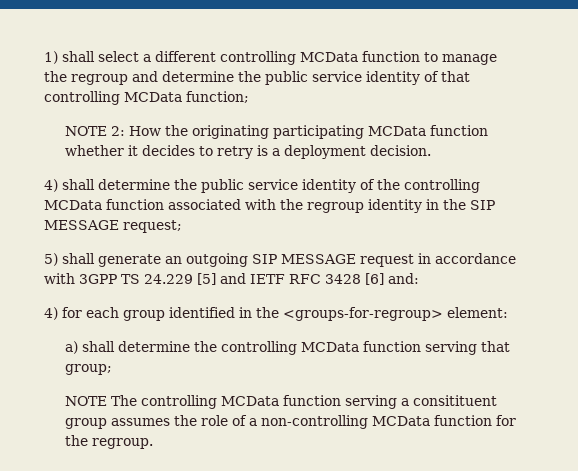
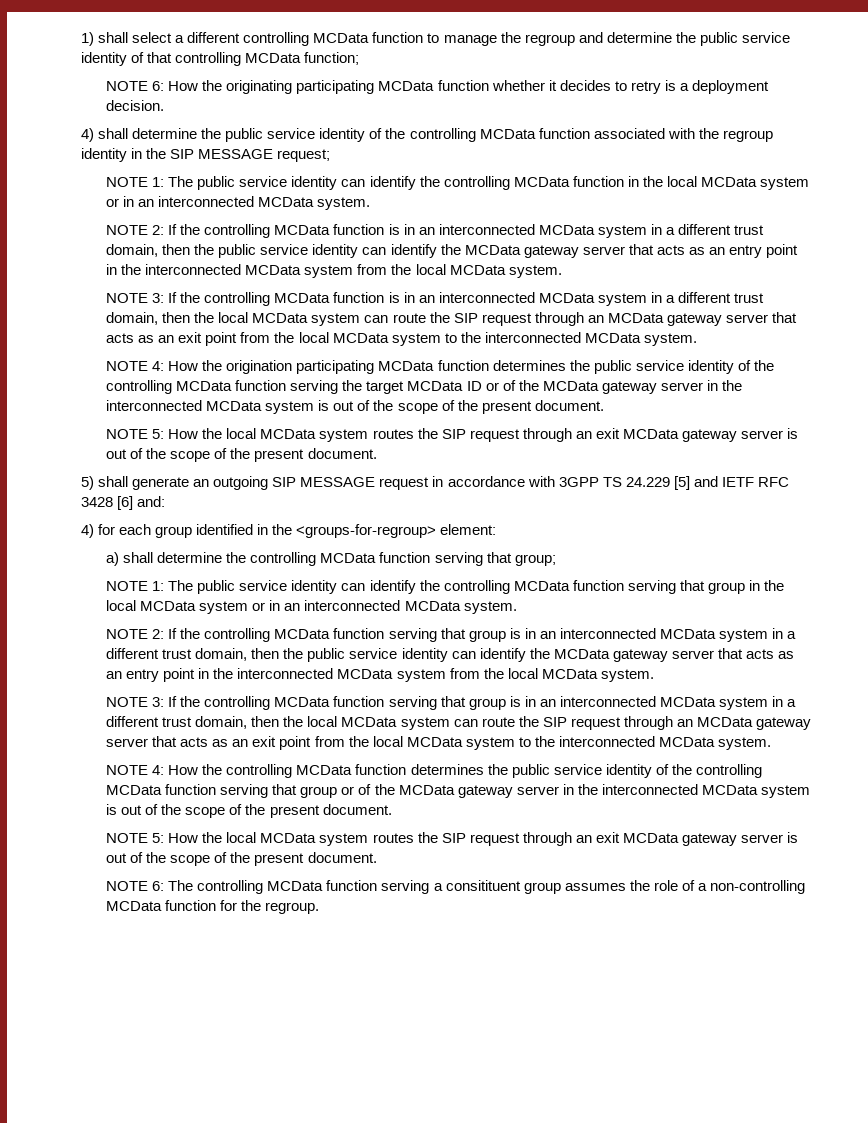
[110,126,125,136] 2: -> [152,81,165,91] 6:
(182, 226) none -> [106,176,809,190] [106,196,371,210] [106,224,764,238] [106,244,799,258] [106,264,562,278] [106,292,764,306] [106,312,797,326] [106,332,697,346] [106,360,774,374] [106,380,742,394] [106,400,604,414] [106,428,799,442] [106,448,377,462] // NOTE 1: The public service identity can identify the controlling MCData function in the local MCData system or in an interconnected MCData system. // NOTE 2: If the controlling MCData function is in an interconnected MCData system in a different trust domain, then the public service identity can identify the MCData gateway server that acts as an entry point in the interconnected MCData system from the local MCData system. // NOTE 3: If the controlling MCData function is in an interconnected MCData system in a different trust domain, then the local MCData system can route the SIP request through an MCData gateway server that acts as an exit point from the local MCData system to the interconnected MCData system. // NOTE 4: How the origination participating MCData function determines the public service identity of the controlling MCData function serving the target MCData ID or of the MCData gateway server in the interconnected MCData system is out of the scope of the present document. // NOTE 5: How the local MCData system routes the SIP request through an exit MCData gateway server is out of the scope of the present document.
(107, 401) none -> [152,580,784,594] [106,600,517,614] [106,628,797,642] [106,648,794,662] [106,668,654,682] [106,696,797,710] [106,716,811,730] [106,736,771,750] [106,764,762,778] [106,784,810,798] [106,804,392,818] [106,832,799,846] [106,852,377,866] [106,881,165,891] 1: The public service identity can identify the controlling MCData function serving that group in the local MCData system or in an interconnected MCData system. // NOTE 2: If the controlling MCData function serving that group is in an interconnected MCData system in a different trust domain, then the public service identity can identify the MCData gateway server that acts as an entry point in the interconnected MCData system from the local MCData system. // NOTE 3: If the controlling MCData function serving that group is in an interconnected MCData system in a different trust domain, then the local MCData system can route the SIP request through an MCData gateway server that acts as an exit point from the local MCData system to the interconnected MCData system. // NOTE 4: How the controlling MCData function determines the public service identity of the controlling MCData function serving that group or of the MCData gateway server in the interconnected MCData system is out of the scope of the present document. // NOTE 5: How the local MCData system routes the SIP request through an exit MCData gateway server is out of the scope of the present document. // NOTE 6:

